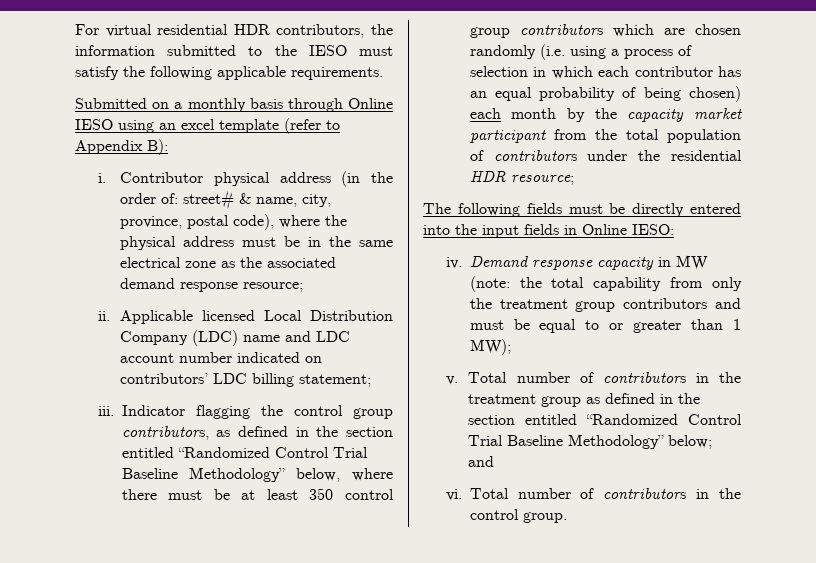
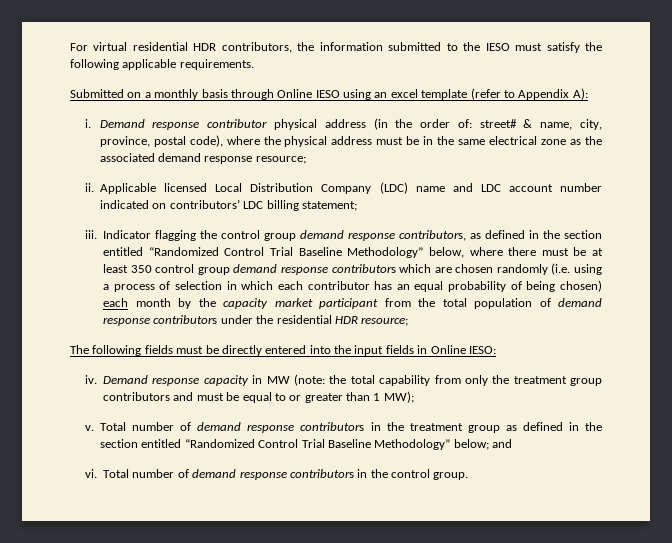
[147,139,168,155] B): -> [572,88,588,100] A):
[120,172,204,183] Contributor -> [99,119,268,130] Demand response contributor
(393, 413) none -> [300,230,396,241] demand response
(510, 32) none -> [233,264,328,275] demand response
(484, 155) none -> [558,298,602,307] [103,317,151,326] demand response
(594, 377) none -> [197,422,295,433] demand response
(595, 493) none -> [192,469,287,480] demand response

